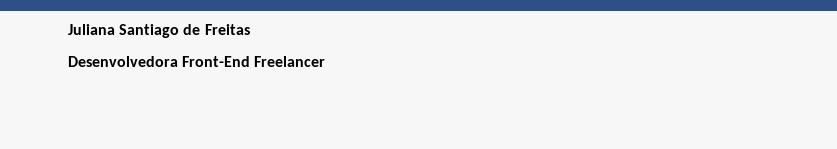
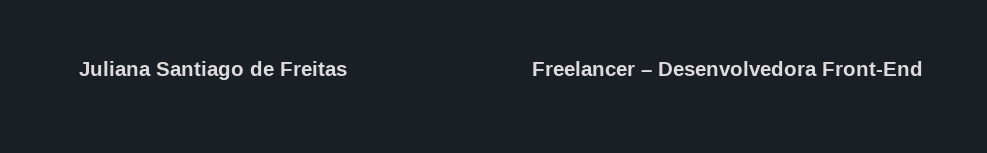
(250, 29) none -> [532,61,652,76] Freelancer –
[254,56,326,67] Freelancer -> (923, 68) none

